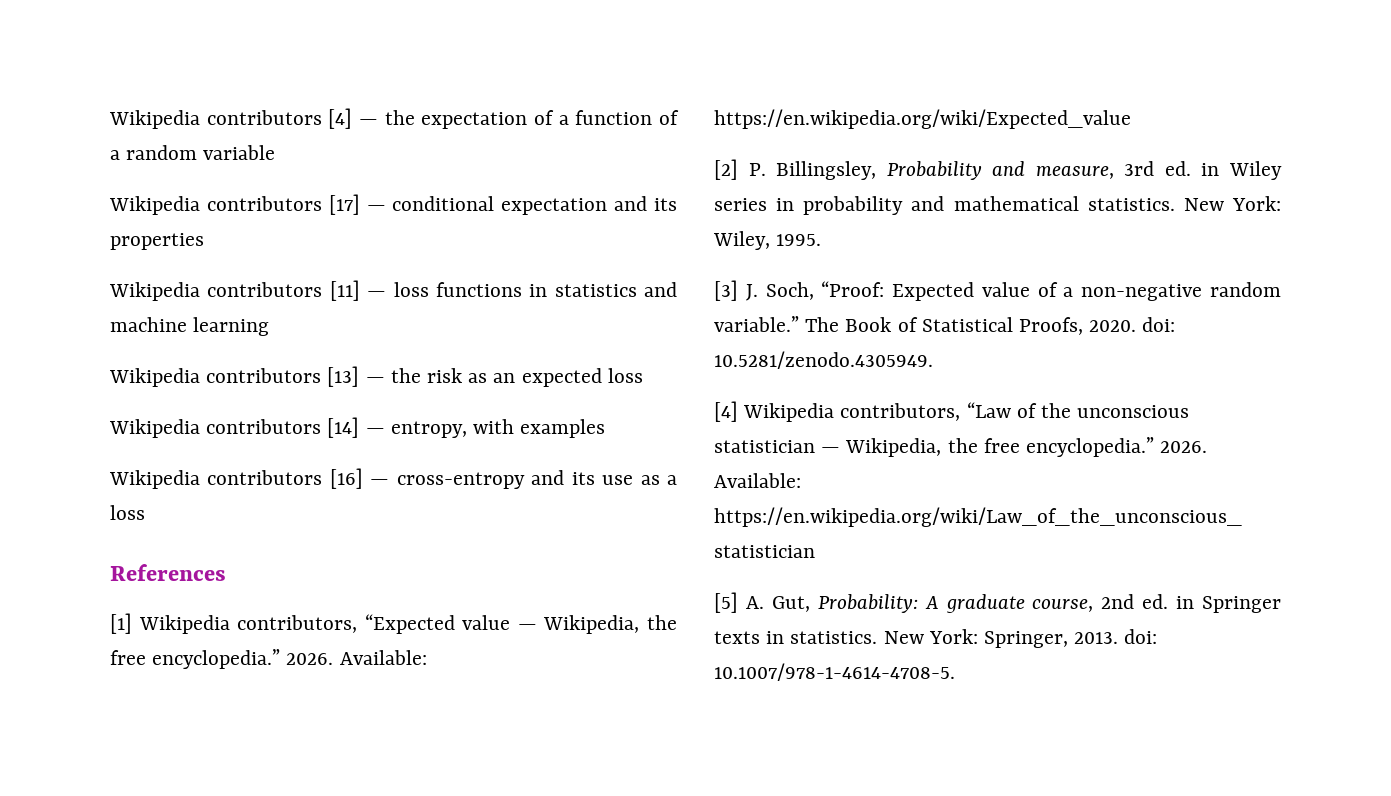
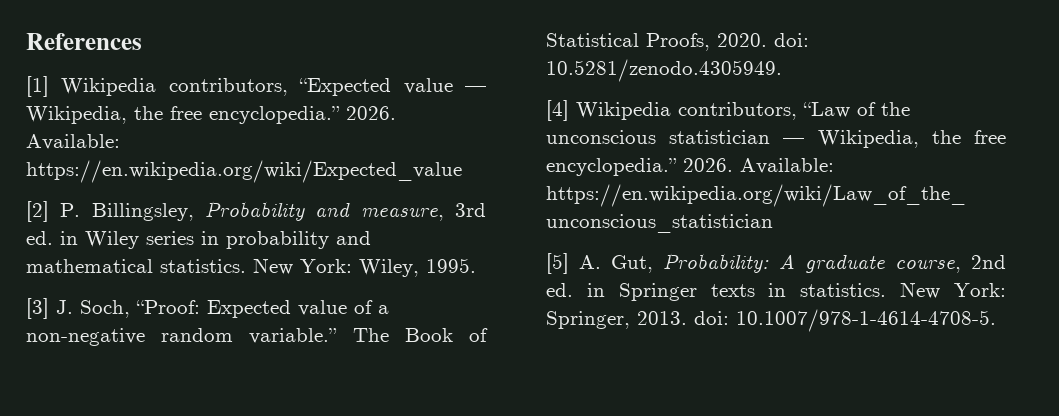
[109,108,680,129] [110,145,276,160] [109,194,677,215] [110,233,204,250] [109,280,677,301] [110,317,270,336] [109,366,643,387] [109,417,606,438] [109,468,678,489] [110,505,145,520] Wikipedia contributors [4] — the expectation of a function of a random variable // Wikipedia contributors [17] — conditional expectation and its properties // Wikipedia contributors [11] — loss functions in statistics and machine learning // Wikipedia contributors [13] — the risk as an expected loss // Wikipedia contributors [14] — entropy, with examples // Wikipedia contributors [16] — cross-entropy and its use as a loss // -> (26, 41) none

